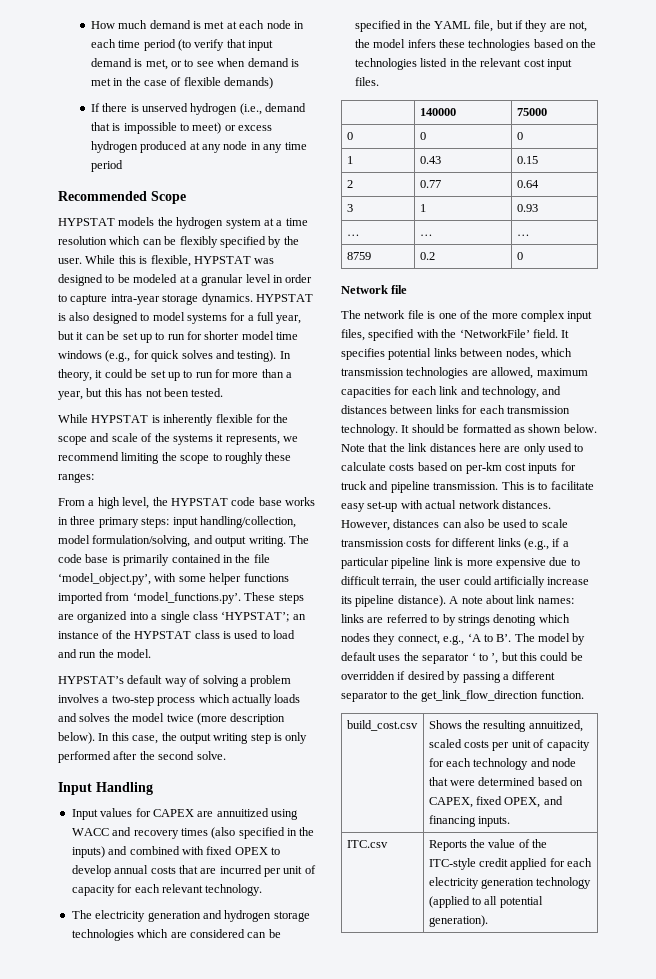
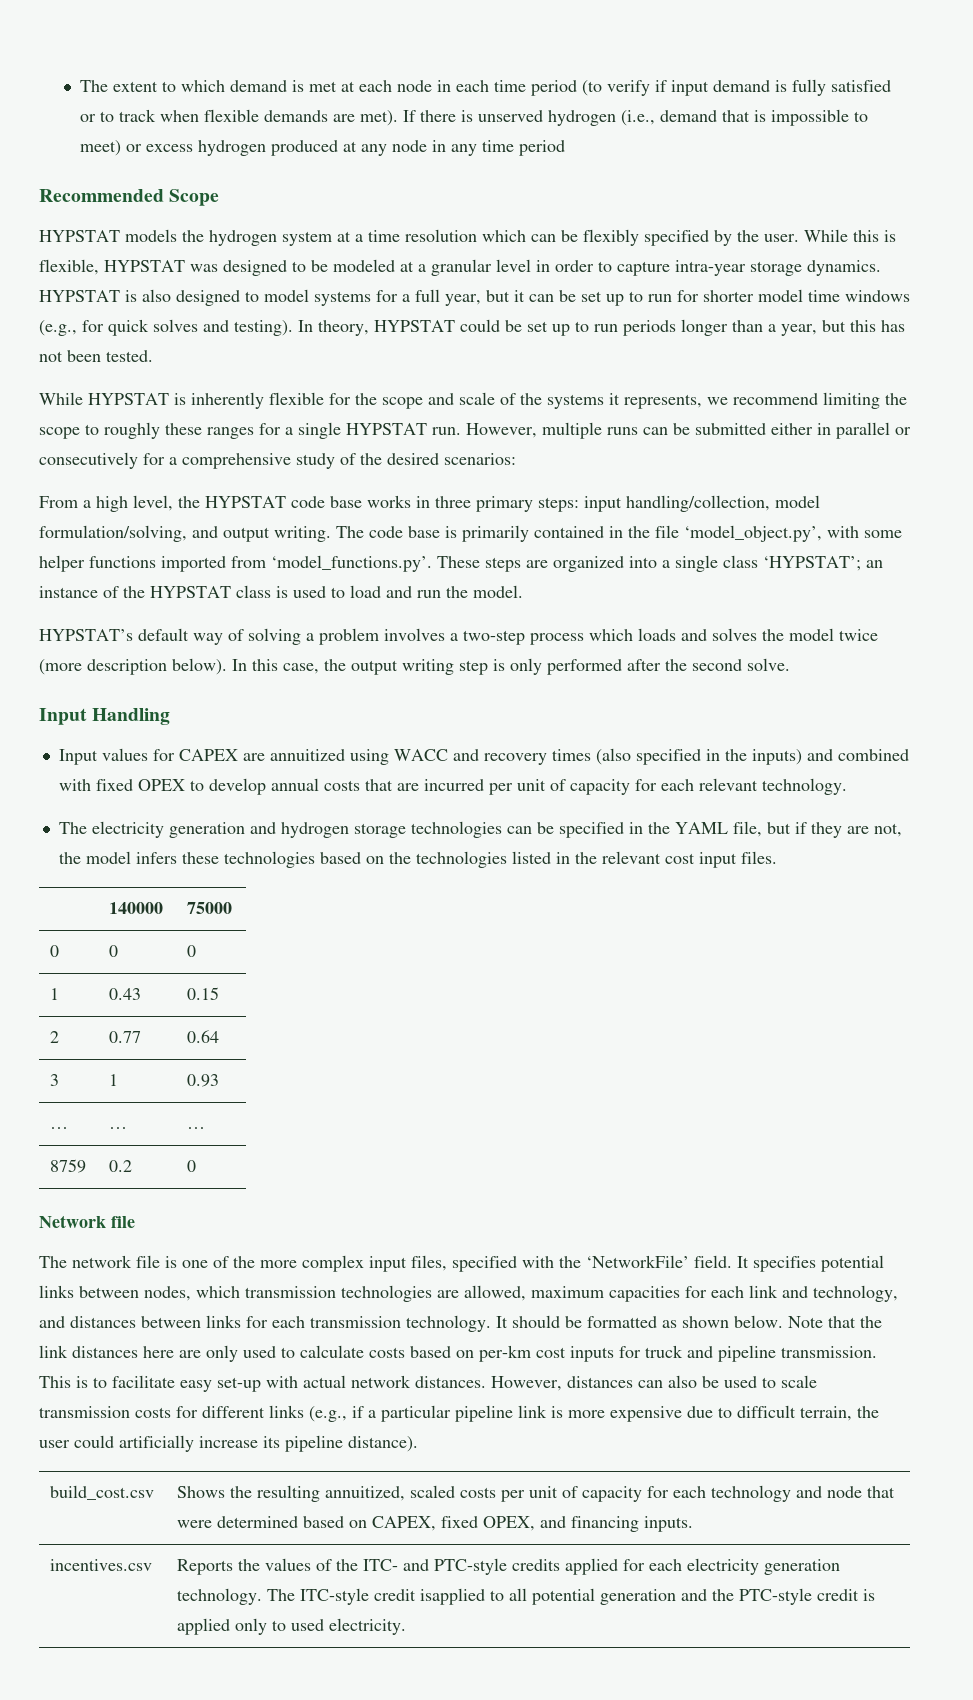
[90,20,148,29] How much -> [80,80,226,92] The extent to which
[226,39,246,48] that -> [655,80,668,92] if
[145,58,299,70] [90,77,274,89] met, or to see when demand is met in the case of flexible demands) // -> [792,79,892,96] [80,109,399,126] fully satisfied or to track when flexible demands are met).
[95,370,103,378] it -> [374,320,455,332] HYPSTAT
[215,369,259,378] for more -> [623,319,728,336] periods longer
[58,473,94,483] ranges: -> [207,422,911,439] [39,452,516,469] ranges for a single HYPSTAT run. However, multiple runs can be submitted either in parallel or consecutively for a comprehensive study of the desired scenarios:
[231,694,272,706] actually -> (633, 635) none
[137,929,245,938] which are considered -> (502, 829) none
[449,595,574,604] [341,614,570,626] [341,633,586,645] [341,652,583,664] [341,671,556,683] [341,690,584,702] A note about link names: links are referred to by strings denoting which nodes they connect, e.g., ‘A to B’. The model by default uses the separator ‘ to ’, but this could be overridden if desired by passing a different separator to the get_link_flow_direction function. -> (418, 1444) none
[346,840,388,848] ITC.csv -> [50,1559,153,1571] incentives.csv
[488,839,548,848] [428,858,509,870] value of the ITC-style credit -> [265,1558,561,1575] values of the ITC- and PTC-style credits
[536,877,592,889] [428,896,543,908] [428,915,488,927] technology (applied to all potential generation). -> [177,1588,876,1605] [177,1618,407,1635] technology. The ITC-style credit isapplied to all potential generation and the PTC-style credit is applied only to used electricity.

